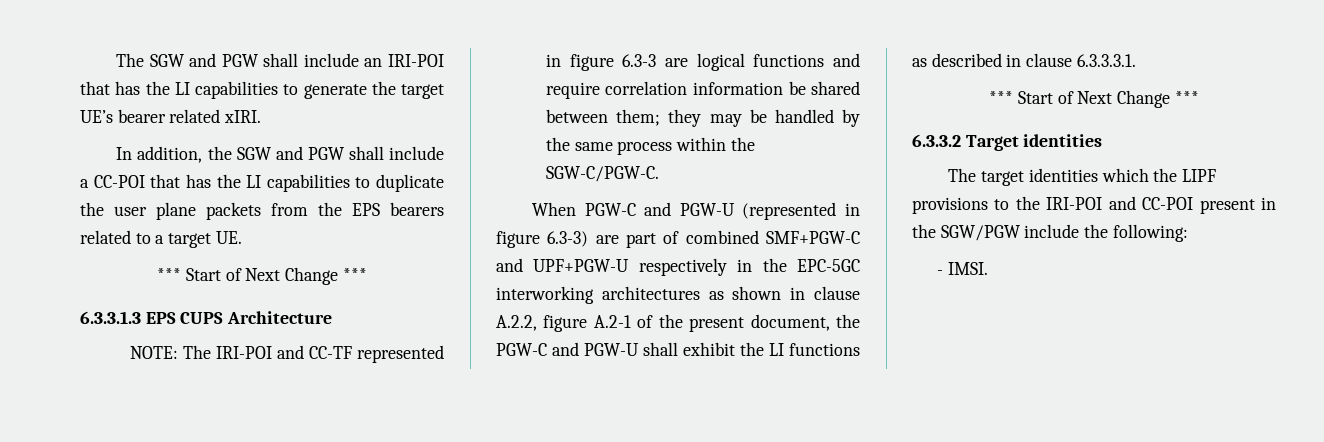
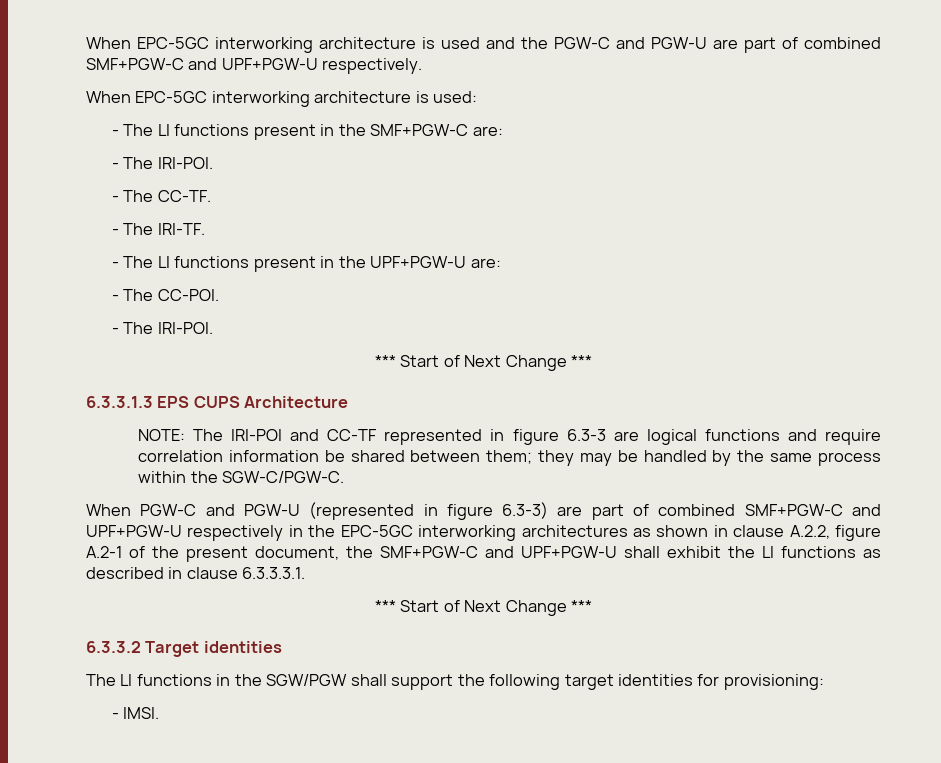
[116,53,444,67] [80,81,444,99] [80,109,262,123] [116,146,444,163] [80,174,444,192] [80,202,444,220] [80,230,242,248] The SGW and PGW shall include an IRI-POI that has the LI capabilities to generate the target UE’s bearer related xIRI. // In addition, the SGW and PGW shall include a CC-POI that has the LI capabilities to duplicate the user plane packets from the EPS bearers related to a target UE. -> [86,37,881,53] [86,58,423,74] [86,91,478,107] [112,124,503,140] [112,157,213,169] [112,190,211,202] [112,223,205,235] [112,256,501,272] [112,289,219,301] [112,322,213,334] When EPC-5GC interworking architecture is used and the PGW-C and PGW-U are part of combined SMF+PGW-C and UPF+PGW-U respectively. // When EPC-5GC interworking architecture is used: // - The LI functions present in the SMF+PGW-C are: // - The IRI-POI. // - The CC-TF. // - The IRI-TF. // - The LI functions present in the UPF+PGW-U are: // - The CC-POI. // - The IRI-POI.
[496,342,639,356] PGW-C and PGW-U -> [380,546,617,558] SMF+PGW-C and UPF+PGW-U
[981,168,1216,186] [912,196,1276,214] [912,224,1188,242] target identities which the LIPF provisions to the IRI-POI and CC-POI present in the SGW/PGW include the following: -> [120,674,824,690] LI functions in the SGW/PGW shall support the following target identities for provisioning:

